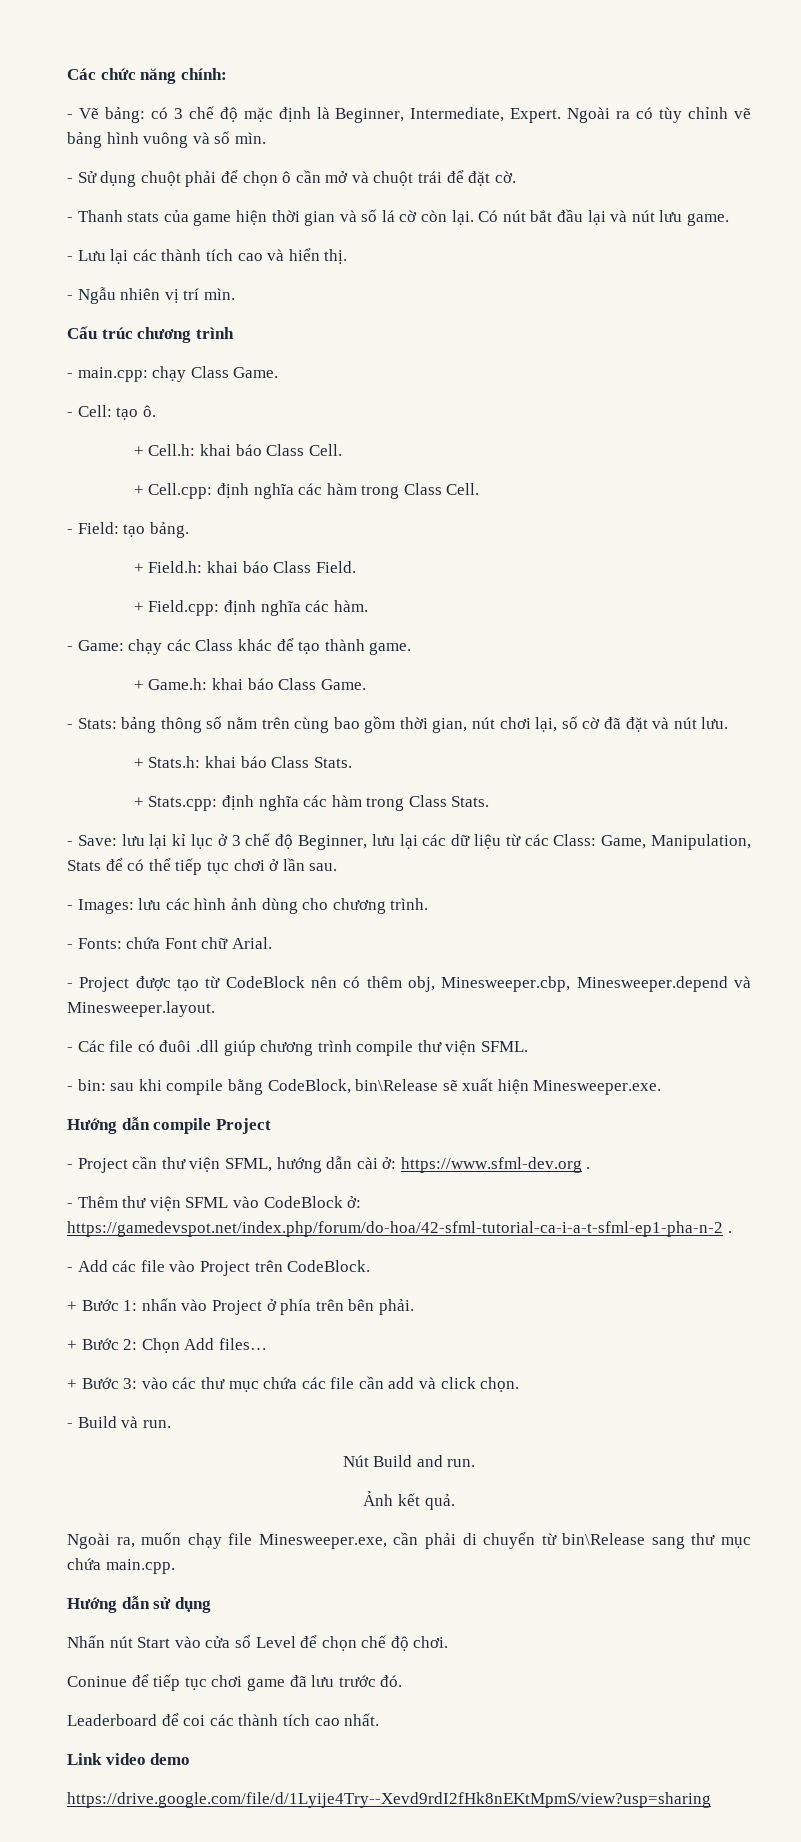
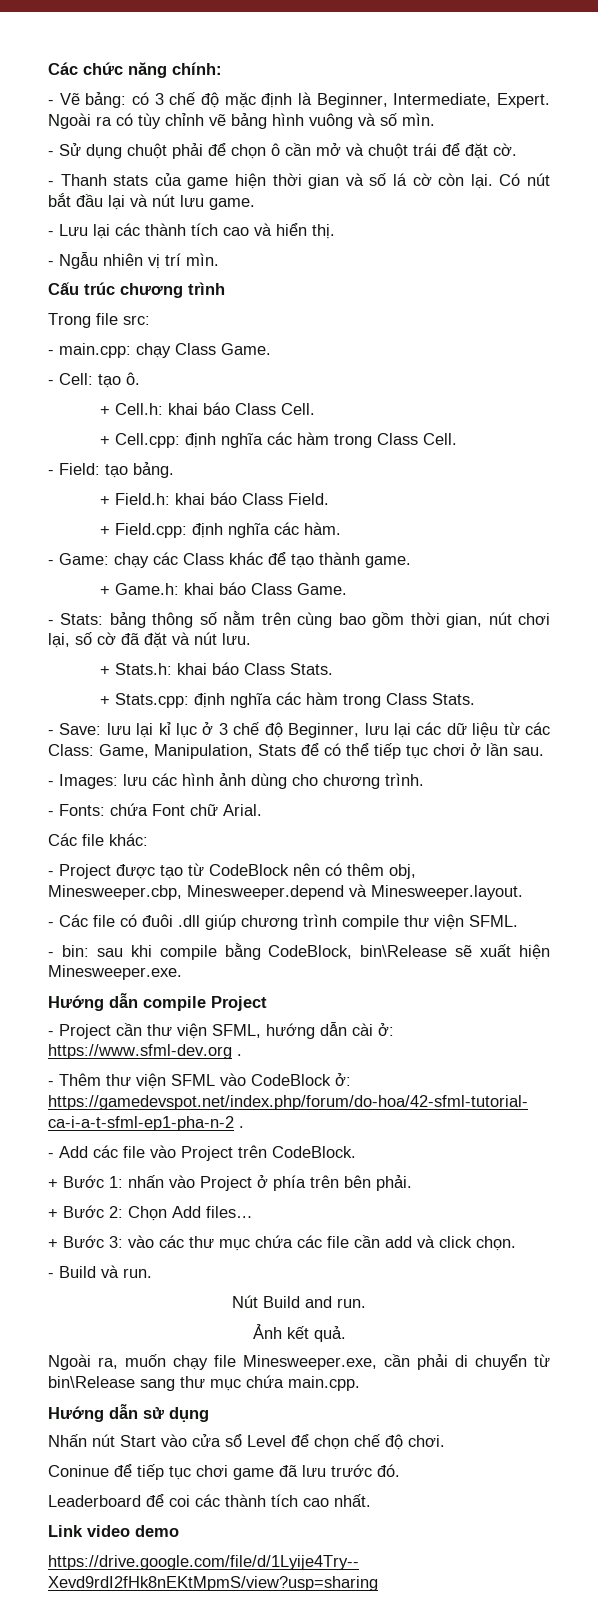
(234, 333) none -> [48,313,150,328] // Trong file src:
(272, 943) none -> [48,833,148,846] // Các file khác:

